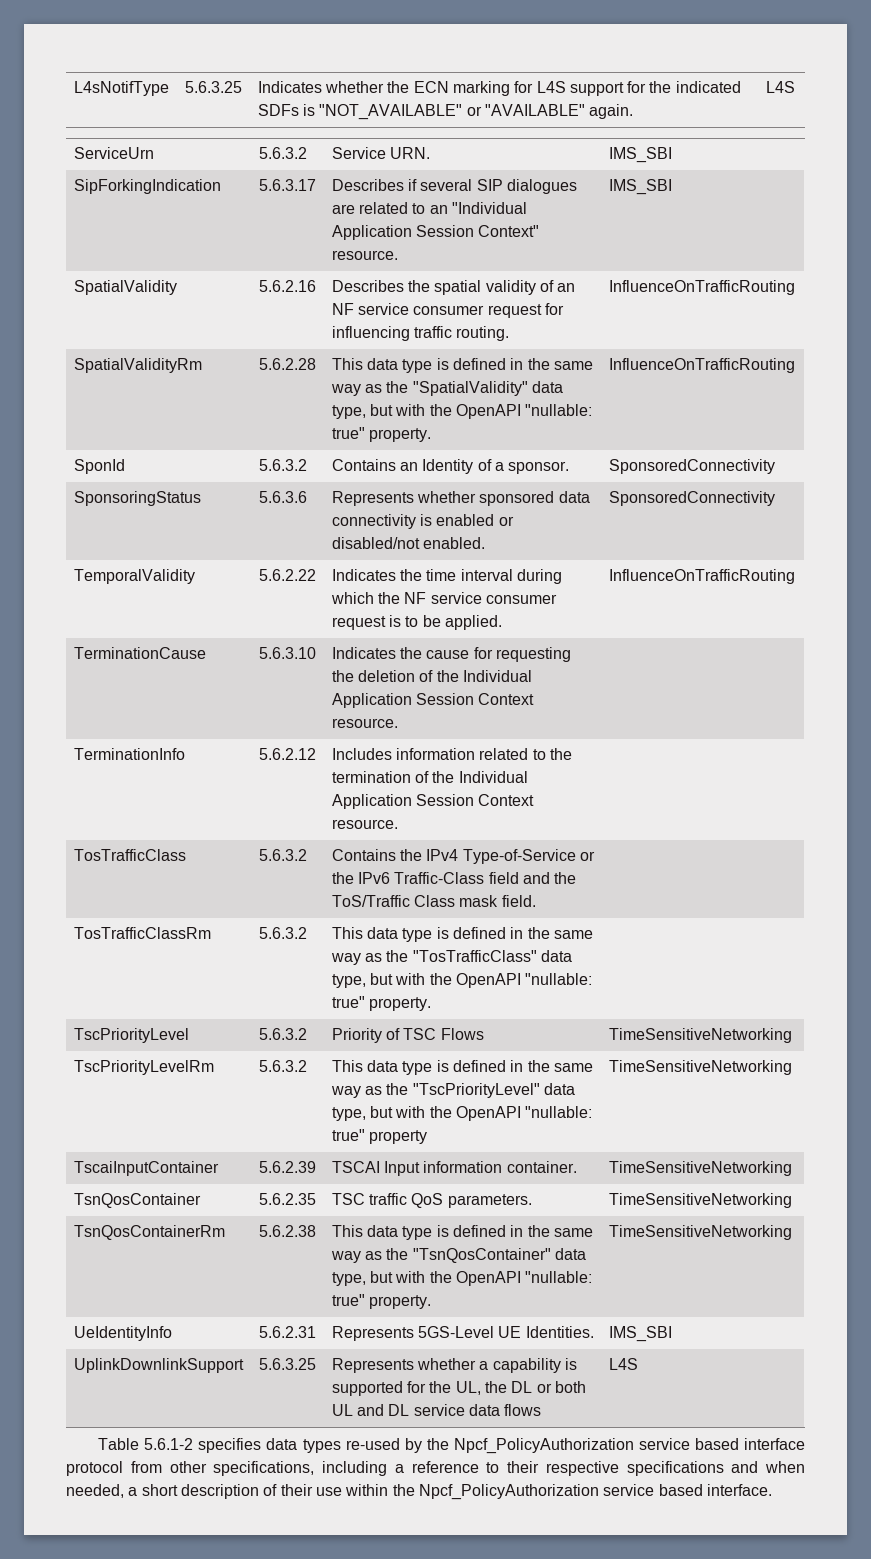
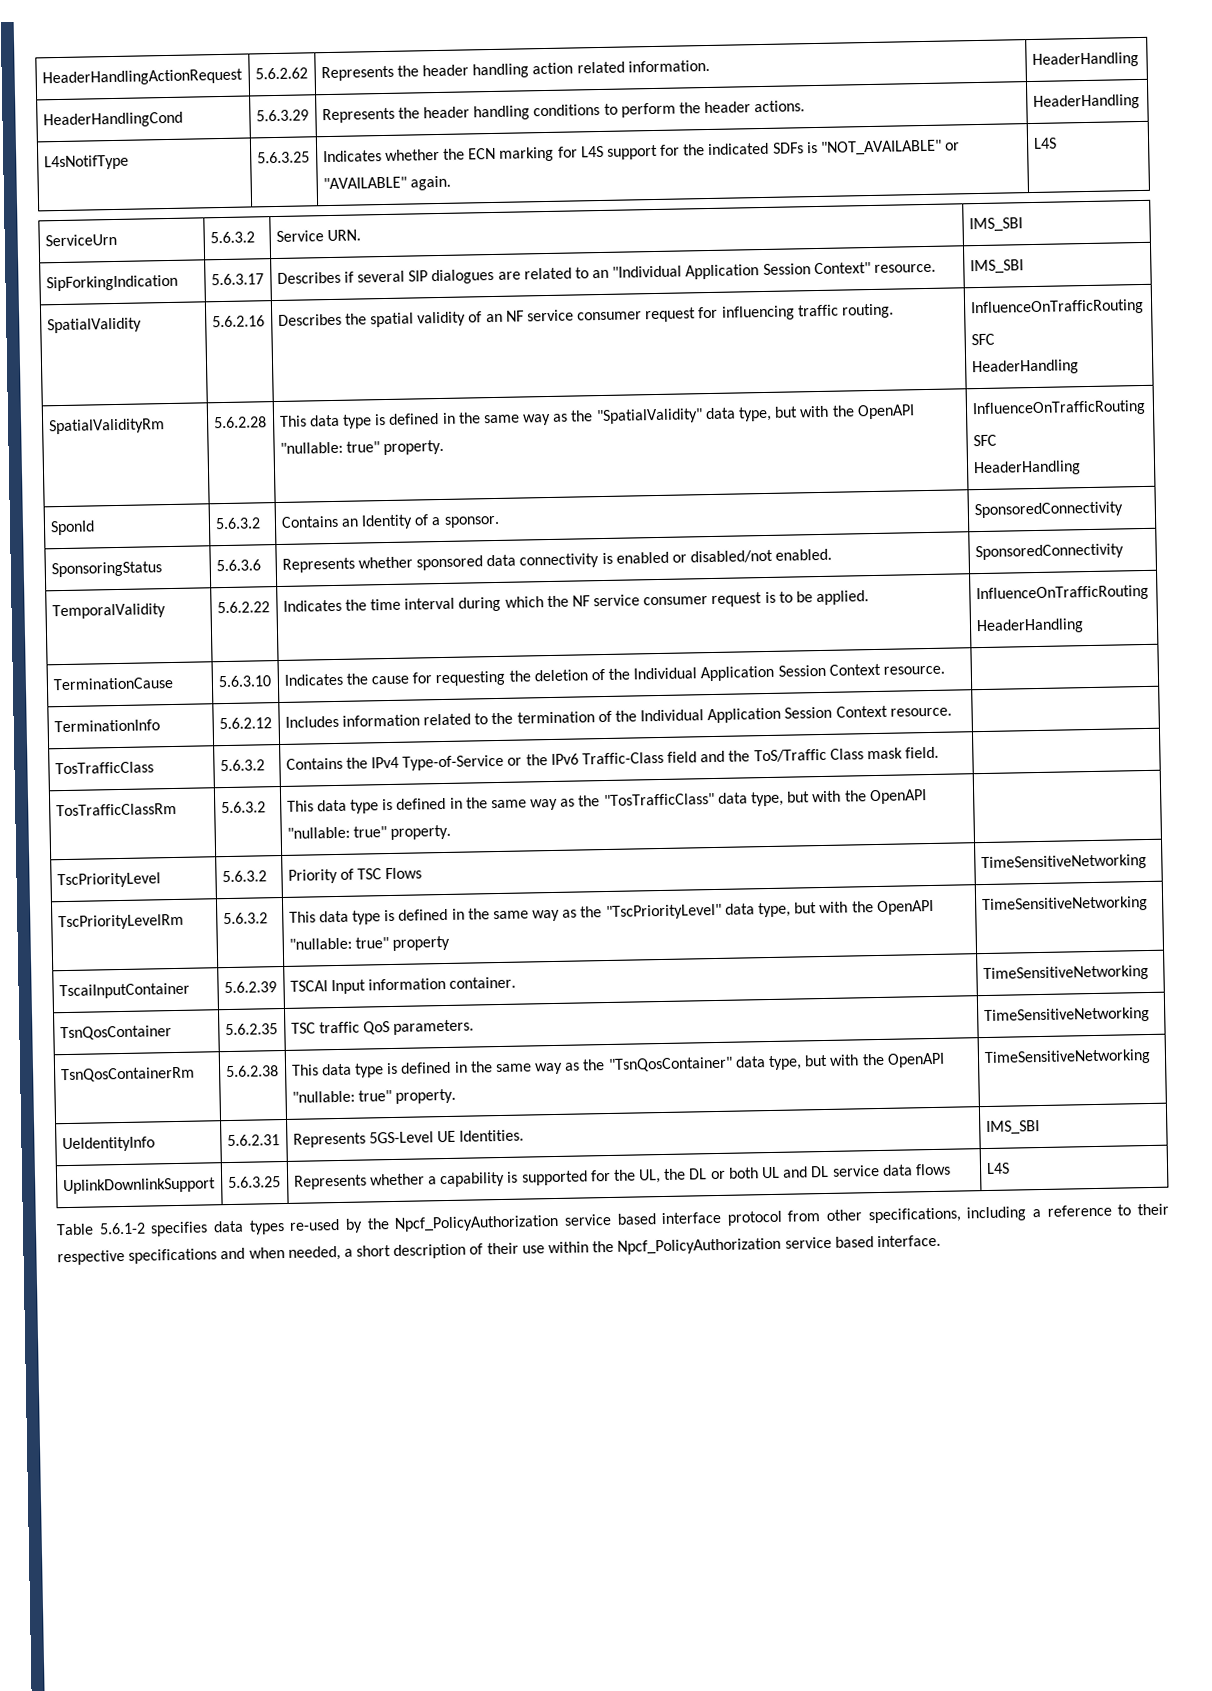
(73, 88) none -> [41,68,243,87] [254,67,308,80] [320,59,710,82] [1031,52,1139,68] [42,111,183,129] [255,109,309,122] [321,100,806,124] [1032,94,1140,110] HeaderHandlingActionRequest | 5.6.2.62 | Represents the header handling action related information. | HeaderHandling // HeaderHandlingCond | 5.6.3.29 | Represents the header handling conditions to perform the header actions. | HeaderHandling //
(795, 287) none -> [970,333,995,346] [971,359,1079,376] // SFC // HeaderHandling
(795, 365) none -> [972,434,997,447] [972,460,1081,477] // SFC // HeaderHandling
(795, 576) none -> [975,618,1084,635] // HeaderHandling

